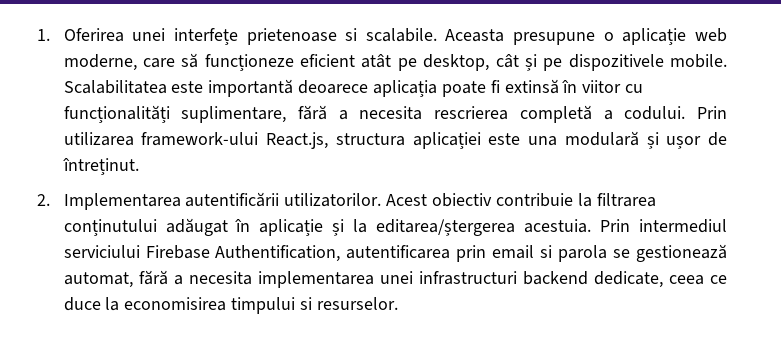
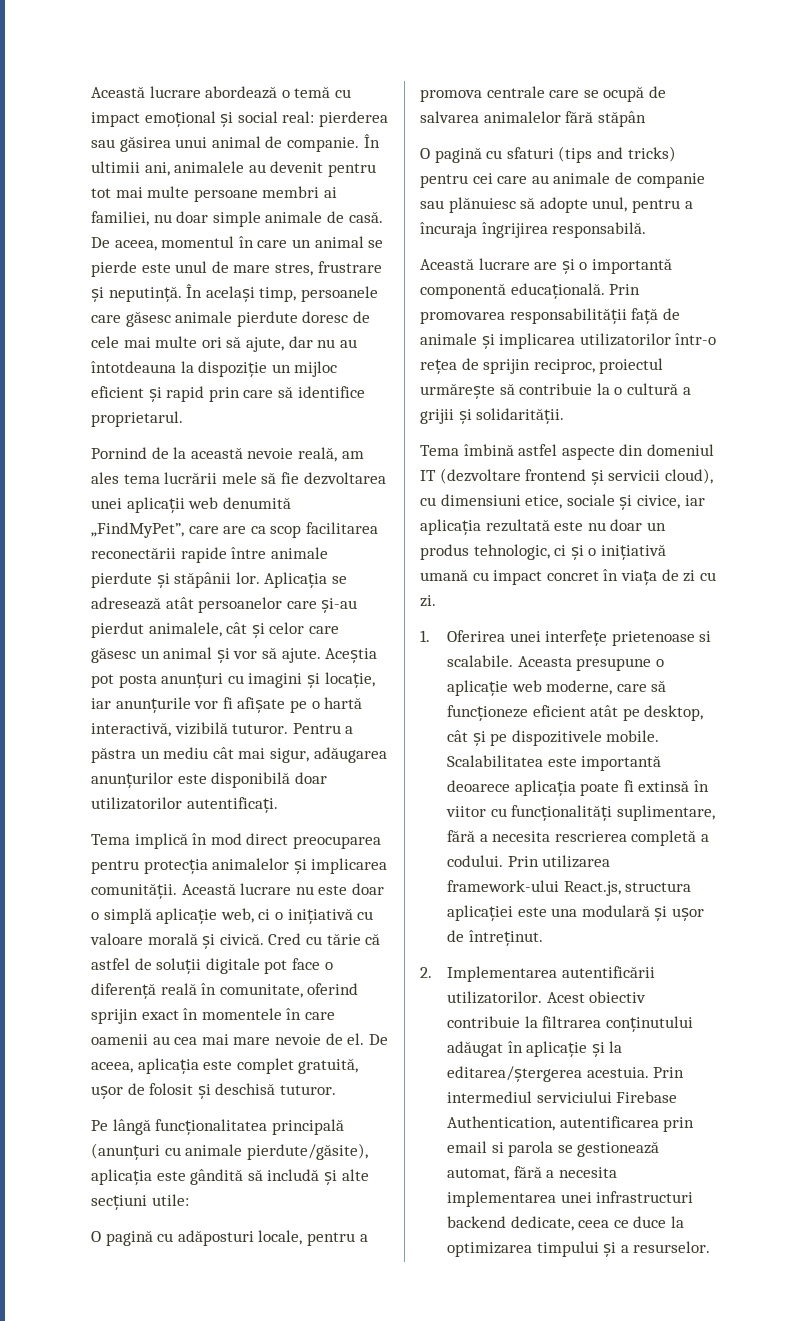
(37, 35) none -> [91,86,351,99] [91,111,388,127] [91,134,380,152] [91,161,376,177] [91,186,337,202] [91,211,383,227] [91,236,384,251] [91,261,382,277] [91,284,378,302] [91,311,370,327] [91,336,357,352] [91,361,338,377] [91,386,365,402] [91,411,183,427] [91,447,364,462] [91,472,386,485] [91,497,291,513] [91,522,378,538] [91,547,328,563] [91,572,347,588] [91,597,358,613] [91,622,339,638] [91,647,378,663] [91,672,375,688] [91,697,363,713] [91,722,354,737] [91,747,387,763] [91,772,327,788] [91,797,278,813] [91,833,381,849] [91,858,388,874] [91,883,384,899] [91,908,374,924] [90,933,381,949] [91,958,333,974] [91,983,359,999] [91,1008,335,1024] [91,1033,388,1045] [91,1058,359,1074] [91,1083,336,1099] [91,1119,344,1135] [91,1143,368,1160] [91,1169,369,1185] [91,1194,189,1210] [91,1230,368,1246] [420,86,666,102] [420,111,646,127] [420,146,676,163] [420,172,705,188] [420,197,693,213] [420,222,647,238] [420,258,672,274] [420,283,641,299] [420,308,680,324] [420,333,717,349] [420,358,664,374] [420,383,691,399] [420,408,565,424] [420,444,714,460] [420,468,713,485] [420,494,705,510] [420,519,666,535] [420,544,666,560] [420,569,716,585] [420,595,436,607] Această lucrare abordează o temă cu impact emoțional și social real: pierderea sau găsirea unui animal de companie. În ultimii ani, animalele au devenit pentru tot mai multe persoane membri ai familiei, nu doar simple animale de casă. De aceea, momentul în care un animal se pierde este unul de mare stres, frustrare și neputință. În același timp, persoanele care găsesc animale pierdute doresc de cele mai multe ori să ajute, dar nu au întotdeauna la dispoziție un mijloc eficient și rapid prin care să identifice proprietarul. // Pornind de la această nevoie reală, am ales tema lucrării mele să fie dezvoltarea unei aplicații web denumită „FindMyPet”, care are ca scop facilitarea reconectării rapide între animale pierdute și stăpânii lor. Aplicația se adresează atât persoanelor care și-au pierdut animalele, cât și celor care găsesc un animal și vor să ajute. Aceștia pot posta anunțuri cu imagini și locație, iar anunțurile vor fi afișate pe o hartă interactivă, vizibilă tuturor. Pentru a păstra un mediu cât mai sigur, adăugarea anunțurilor este disponibilă doar utilizatorilor autentificați. // Tema implică în mod direct preocuparea pentru protecția animalelor și implicarea comunității. Această lucrare nu este doar o simplă aplicație web, ci o inițiativă cu valoare morală și civică. Cred cu tărie că astfel de soluții digitale pot face o diferență reală în comunitate, oferind sprijin exact în momentele în care oamenii au cea mai mare nevoie de el. De aceea, aplicația este complet gratuită, ușor de folosit și deschisă tuturor. // Pe lângă funcționalitatea principală (anunțuri cu animale pierdute/găsite), aplicația este gândită să includă și alte secțiuni utile: // O pagină cu adăposturi locale, pentru a promova centrale care se ocupă de salvarea animalelor fără stăpân // O pagină cu sfaturi (tips and tricks) pentru cei care au animale de companie sau plănuiesc să adopte unul, pentru a încuraja îngrijirea responsabilă. // Această lucrare are și o importantă componentă educațională. Prin promovarea responsabilității față de animale și implicarea utilizatorilor într-o rețea de sprijin reciproc, proiectul urmărește să contribuie la o cultură a grijii și solidarității. // Tema îmbină astfel aspecte din domeniul IT (dezvoltare frontend și servicii cloud), cu dimensiuni etice, sociale și civice, iar aplicația rezultată este nu doar un produs tehnologic, ci și o inițiativă umană cu impact concret în viața de zi cu zi. //
[215,245,341,262] Authentification, -> [447,1116,556,1131] Authentication,
[124,297,313,314] economisirea timpului si -> [447,1241,629,1257] optimizarea timpului și a

